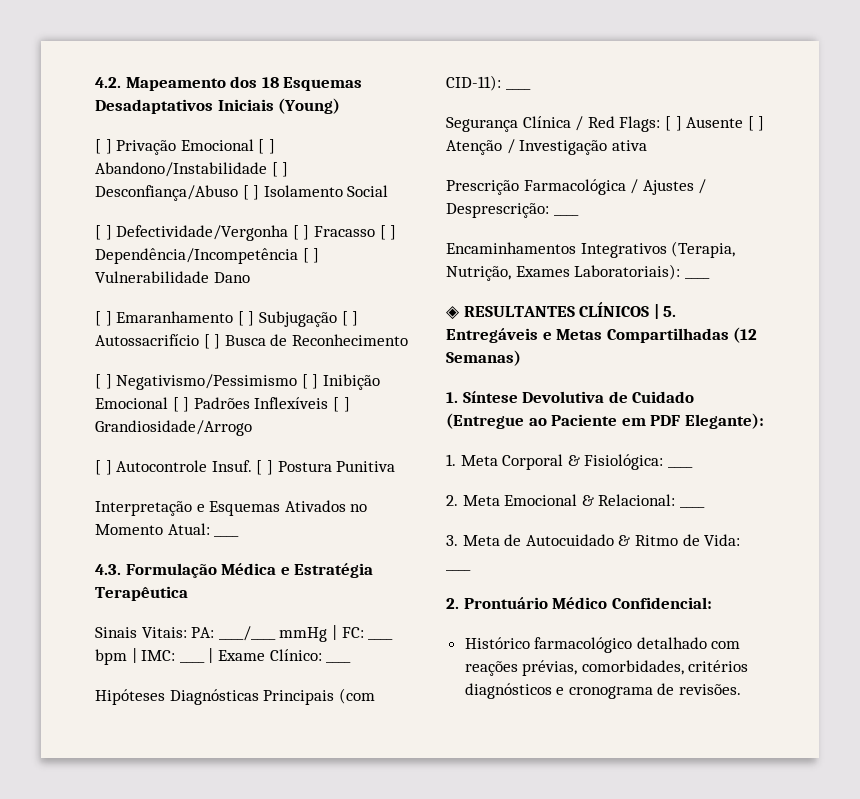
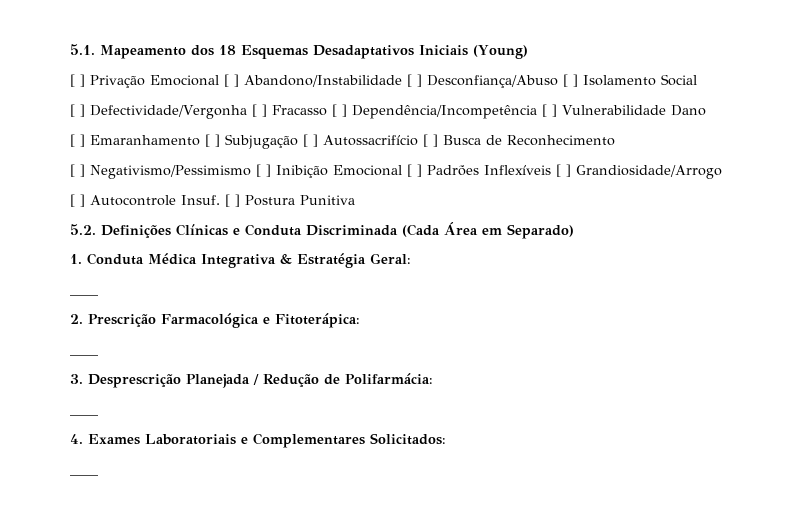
[95,77,121,88] 4.2. -> [70,44,95,55] 5.1.
[95,500,368,516] [95,523,210,535] [214,535,240,537] [95,563,374,578] [95,586,188,601] [95,625,364,642] [368,638,394,640] [95,648,176,665] [179,648,322,663] [326,661,352,663] [95,688,375,705] [446,75,531,91] [446,116,765,132] [446,139,647,155] [446,179,707,195] [446,203,579,218] [446,241,736,258] [446,264,710,281] [446,302,677,320] [446,327,758,343] [446,350,521,366] [446,391,695,403] [446,413,764,429] [446,454,693,470] [446,494,676,506] [679,506,705,508] [446,534,741,546] [446,569,471,571] [446,597,712,609] [464,637,741,653] [464,660,749,676] [464,683,742,699] Interpretação e Esquemas Ativados no Momento Atual: ____ // 4.3. Formulação Médica e Estratégia Terapêutica // Sinais Vitais: PA: ____/____ mmHg | FC: ____ bpm | IMC: ____ | Exame Clínico: ____ // Hipóteses Diagnósticas Principais (com CID-11): ____ // Segurança Clínica / Red Flags: [ ] Ausente [ ] Atenção / Investigação ativa // Prescrição Farmacológica / Ajustes / Desprescrição: ____ // Encaminhamentos Integrativos (Terapia, Nutrição, Exames Laboratoriais): ____ // ◈ RESULTANTES CLÍNICOS | 5. Entregáveis e Metas Compartilhadas (12 Semanas) // 1. Síntese Devolutiva de Cuidado (Entregue ao Paciente em PDF Elegante): // 1. Meta Corporal & Fisiológica: ____ // 2. Meta Emocional & Relacional: ____ // 3. Meta de Autocuidado & Ritmo de Vida: ____ // 2. Prontuário Médico Confidencial: // Histórico farmacológico detalhado com reações prévias, comorbidades, critérios diagnósticos e cronograma de revisões. -> [70,222,574,239] [70,253,411,268] [70,294,98,296] [70,313,360,328] [70,354,98,356] [70,373,433,388] [70,414,98,416] [70,433,446,448] [70,474,98,476] 5.2. Definições Clínicas e Conduta Discriminada (Cada Área em Separado) // 1. Conduta Médica Integrativa & Estratégia Geral: // ____ // 2. Prescrição Farmacológica e Fitoterápica: // ____ // 3. Desprescrição Planejada / Redução de Polifarmácia: // ____ // 4. Exames Laboratoriais e Complementares Solicitados: // ____

